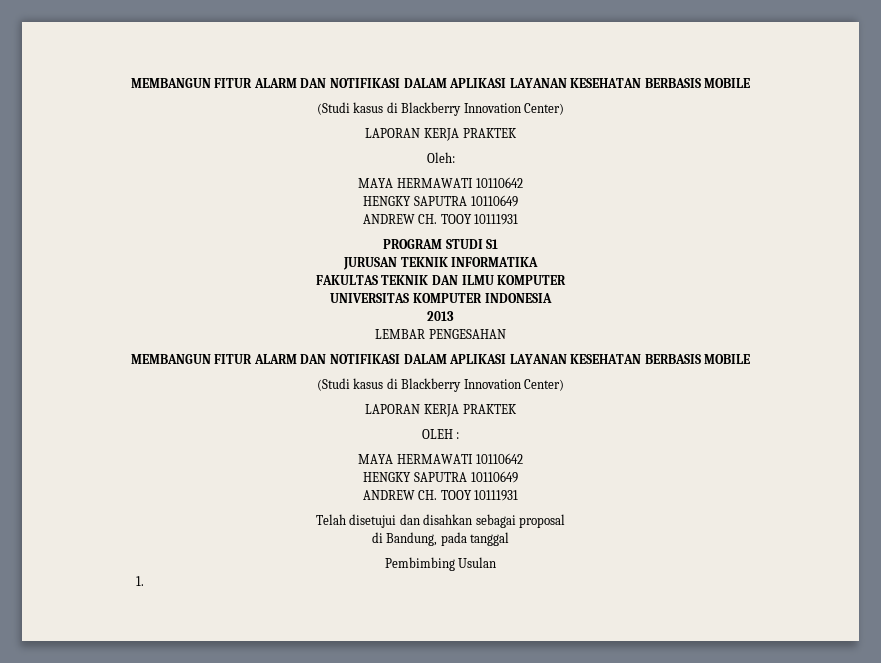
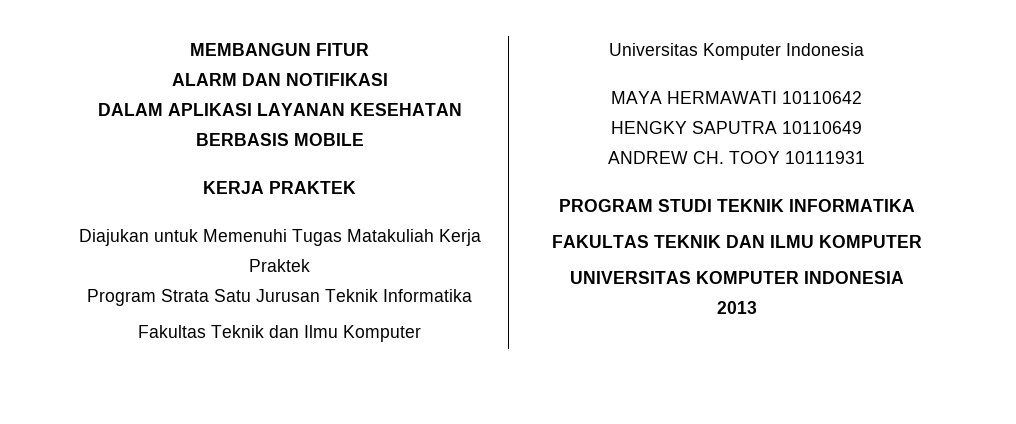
[130,78,751,88] [316,102,565,116] [365,128,517,141] [426,152,455,163] MEMBANGUN FITUR ALARM DAN NOTIFIKASI DALAM APLIKASI LAYANAN KESEHATAN BERBASIS MOBILE // (Studi kasus di Blackberry Innovation Center) // LAPORAN KERJA PRAKTEK // Oleh: -> [190,43,369,56] [171,73,388,86] [97,103,462,116] [195,133,364,146] [203,181,356,194] [78,229,481,246] [249,259,310,272] [87,289,472,306] [138,325,421,342] [609,43,864,60] MEMBANGUN FITUR // ALARM DAN NOTIFIKASI // DALAM APLIKASI LAYANAN KESEHATAN BERBASIS MOBILE // KERJA PRAKTEK // Diajukan untuk Memenuhi Tugas Matakuliah Kerja Praktek // Program Strata Satu Jurusan Teknik Informatika // Fakultas Teknik dan Ilmu Komputer // Universitas Komputer Indonesia
[486,239,499,249] [342,257,397,270] S1 // JURUSAN -> (712, 205) none
[375,329,506,339] [130,354,751,364] [316,378,565,392] [365,404,517,417] [421,429,460,439] [358,453,523,464] [363,471,518,483] [362,490,519,501] [315,514,566,528] [371,532,510,546] [384,557,497,571] [135,576,144,586] // LEMBAR PENGESAHAN // MEMBANGUN FITUR ALARM DAN NOTIFIKASI DALAM APLIKASI LAYANAN KESEHATAN BERBASIS MOBILE // (Studi kasus di Blackberry Innovation Center) // LAPORAN KERJA PRAKTEK // OLEH : // MAYA HERMAWATI 10110642 // HENGKY SAPUTRA 10110649 // ANDREW CH. TOOY 10111931 // Telah disetujui dan disahkan sebagai proposal // di Bandung, pada tanggal // Pembimbing Usulan // 1. -> (757, 307) none

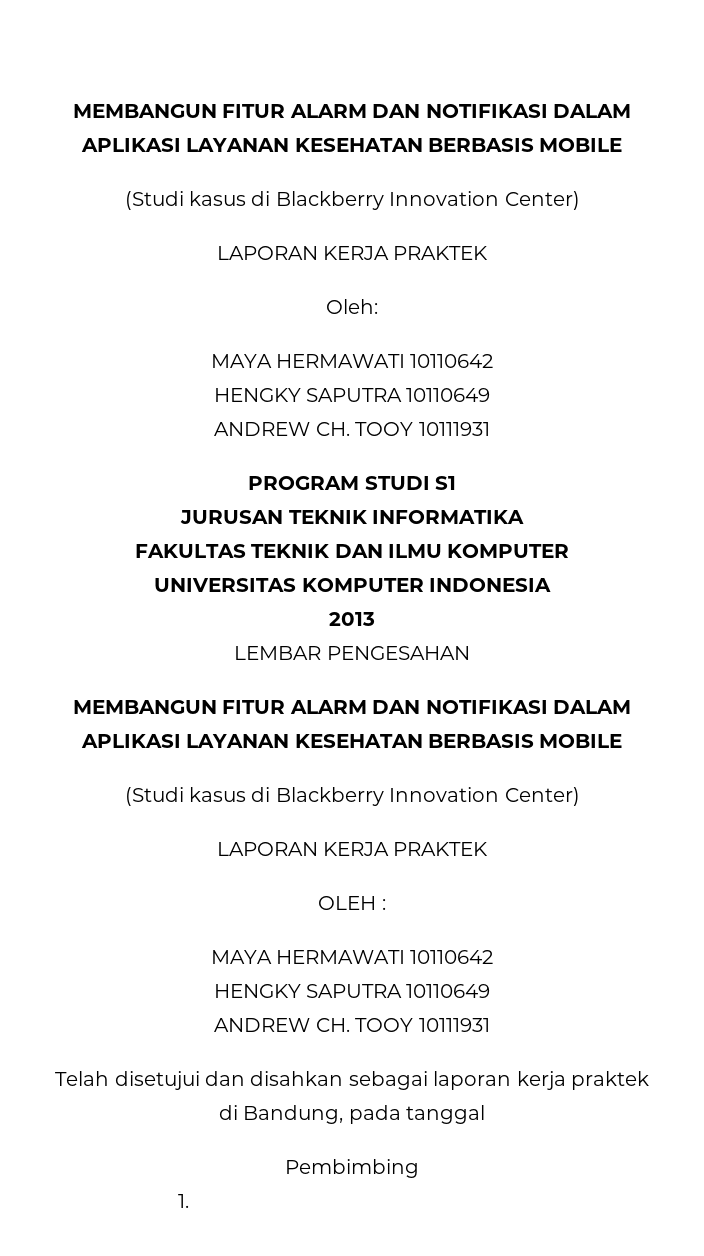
[190,43,369,56] [171,73,388,86] [97,103,462,116] [195,133,364,146] [203,181,356,194] [78,229,481,246] [249,259,310,272] [87,289,472,306] [138,325,421,342] [609,43,864,60] MEMBANGUN FITUR // ALARM DAN NOTIFIKASI // DALAM APLIKASI LAYANAN KESEHATAN BERBASIS MOBILE // KERJA PRAKTEK // Diajukan untuk Memenuhi Tugas Matakuliah Kerja Praktek // Program Strata Satu Jurusan Teknik Informatika // Fakultas Teknik dan Ilmu Komputer // Universitas Komputer Indonesia -> [73,104,631,118] [80,138,623,152] [124,191,580,210] [216,246,489,260] [326,299,378,314] MEMBANGUN FITUR ALARM DAN NOTIFIKASI DALAM APLIKASI LAYANAN KESEHATAN BERBASIS MOBILE // (Studi kasus di Blackberry Innovation Center) // LAPORAN KERJA PRAKTEK // Oleh:
(712, 205) none -> [434,476,456,490] [180,510,284,524] S1 // JURUSAN
(757, 307) none -> [234,646,470,660] [73,700,631,714] [80,734,623,748] [124,787,580,806] [216,842,489,856] [318,896,386,910] [210,950,494,964] [213,984,491,998] [214,1018,490,1032] [55,1071,649,1090] [218,1105,486,1124] [285,1159,419,1178] [177,1194,189,1208] // LEMBAR PENGESAHAN // MEMBANGUN FITUR ALARM DAN NOTIFIKASI DALAM APLIKASI LAYANAN KESEHATAN BERBASIS MOBILE // (Studi kasus di Blackberry Innovation Center) // LAPORAN KERJA PRAKTEK // OLEH : // MAYA HERMAWATI 10110642 // HENGKY SAPUTRA 10110649 // ANDREW CH. TOOY 10111931 // Telah disetujui dan disahkan sebagai laporan kerja praktek // di Bandung, pada tanggal // Pembimbing // 1.

